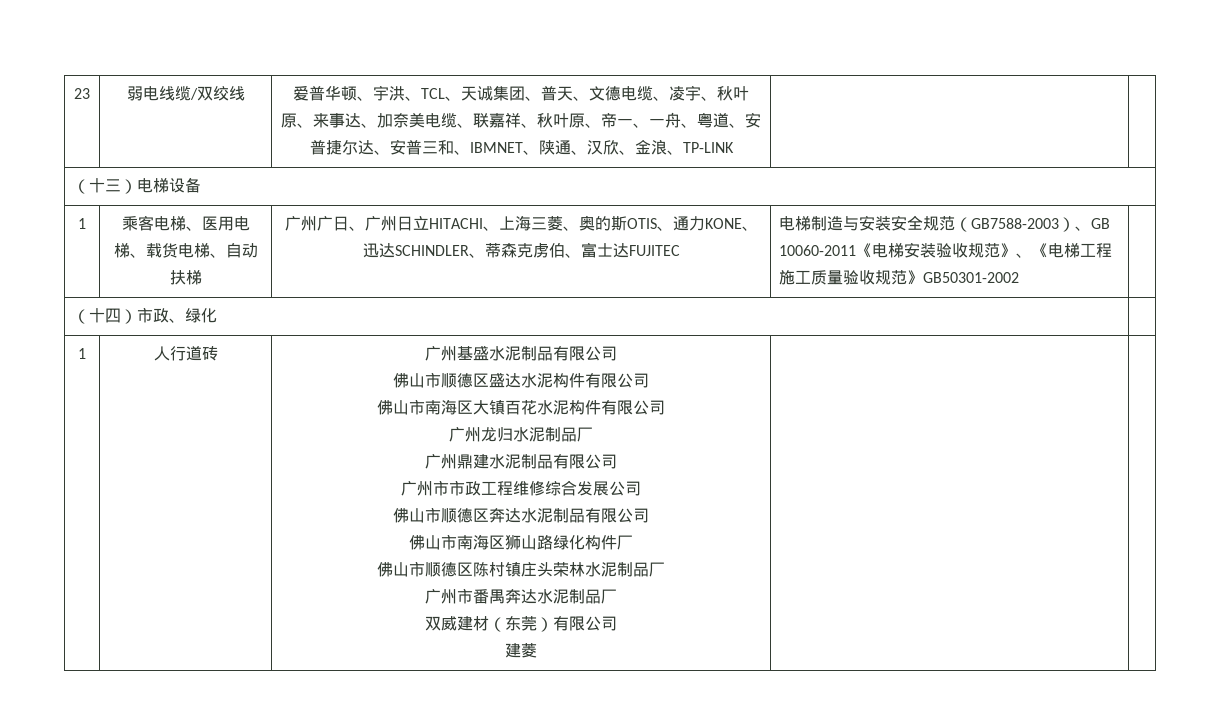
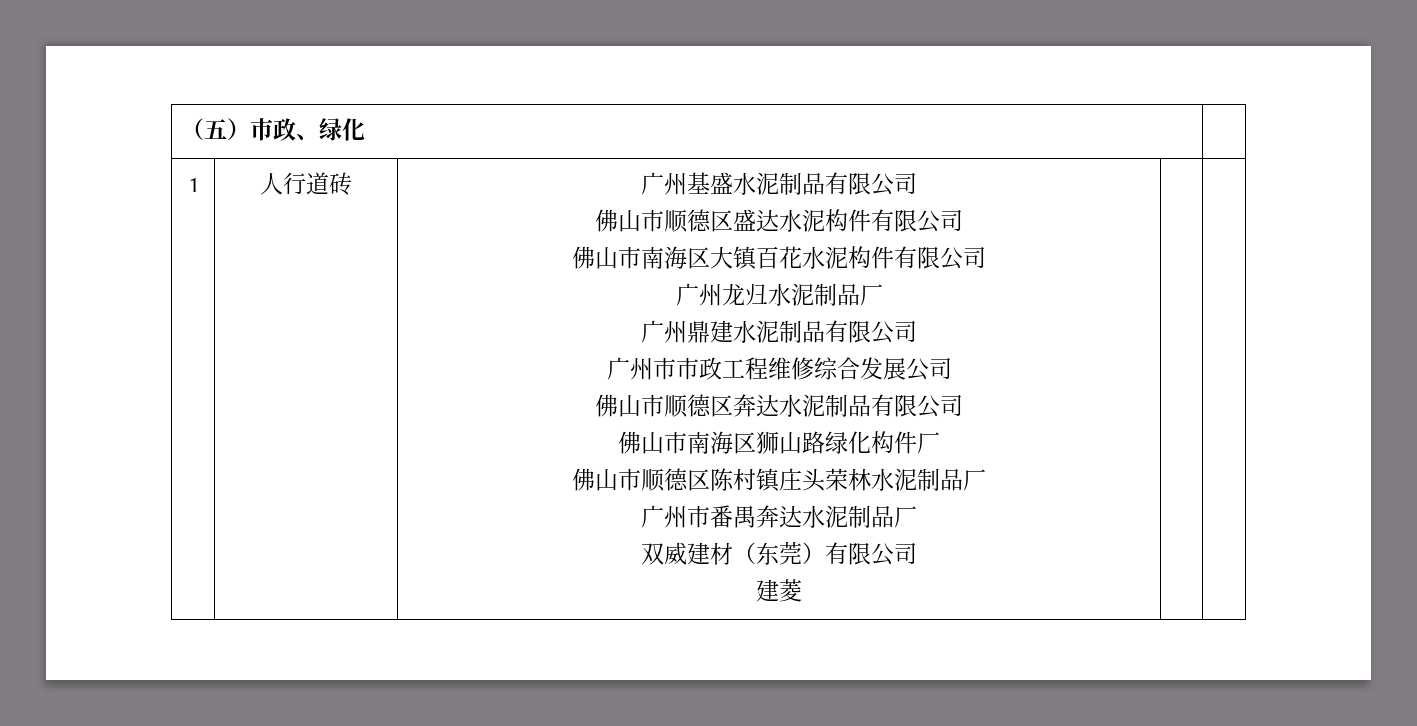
[74,88,90,99] [126,86,245,101] [293,85,749,101] [281,112,761,128] [309,139,734,155] [73,177,202,194] [78,218,86,229] [121,215,250,231] [113,243,258,258] [169,270,202,285] [284,215,758,231] [362,242,680,258] [779,215,1111,232] [779,242,1113,258] [779,270,1020,285] [73,308,122,324] 23 | 弱电线缆/双绞线 | 爱普华顿、宇洪、TCL、天诚集团、普天、文德电缆、凌宇、秋叶原、来事达、加奈美电缆、联嘉祥、秋叶原、帝一、一舟、粤道、安普捷尔达、安普三和、IBMNET、陕通、汉欣、金浪、TP-LINK | | // （十三）电梯设备 // 1 | 乘客电梯、医用电梯、载货电梯、自动扶梯 | 广州广日、广州日立HITACHI、上海三菱、奥的斯OTIS、通力KONE、迅达SCHINDLER、蒂森克虏伯、富士达FUJITEC | 电梯制造与安装安全规范（GB7588-2003）、GB 10060-2011《电梯安装验收规范》、《电梯工程施工质量验收规范》GB50301-2002 | // （十四 -> [181,118,228,140] （五

